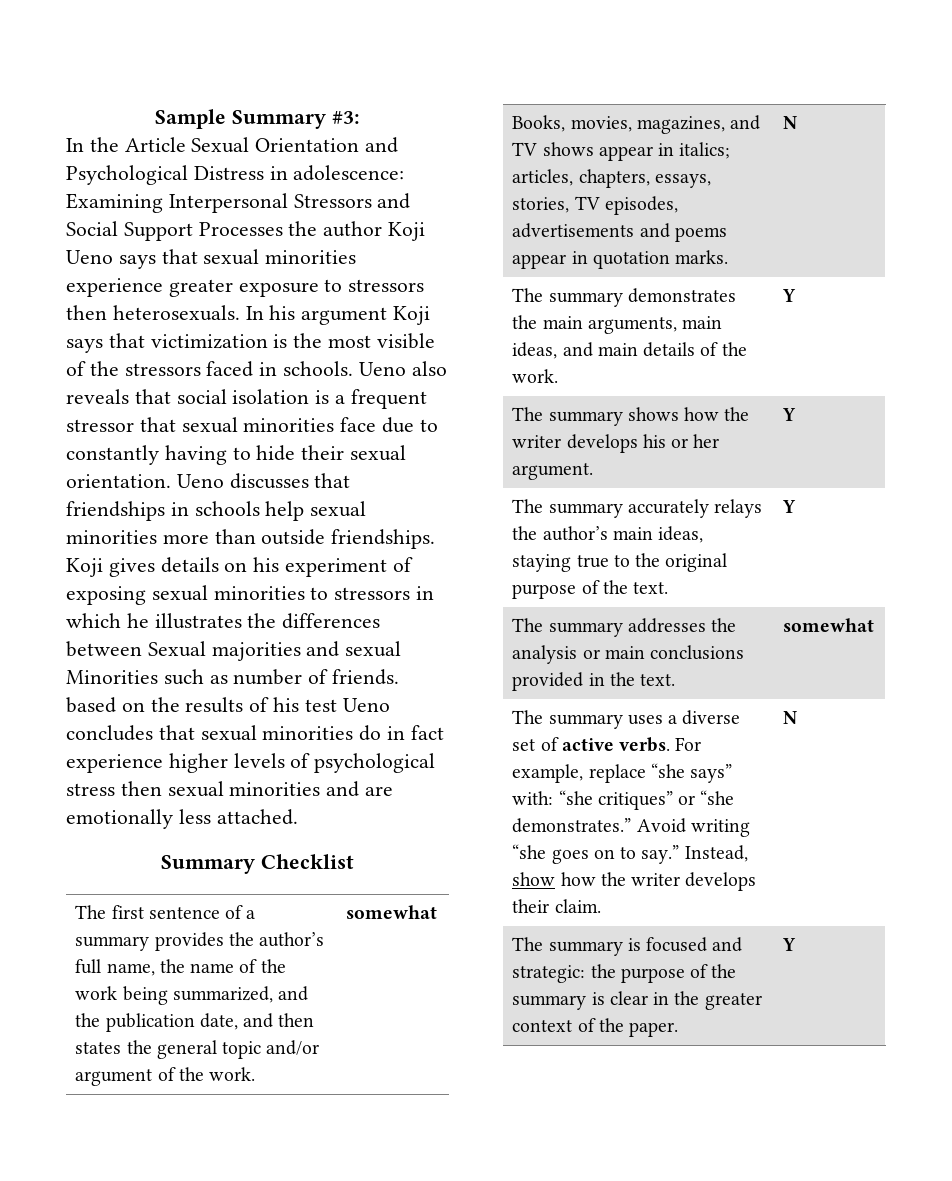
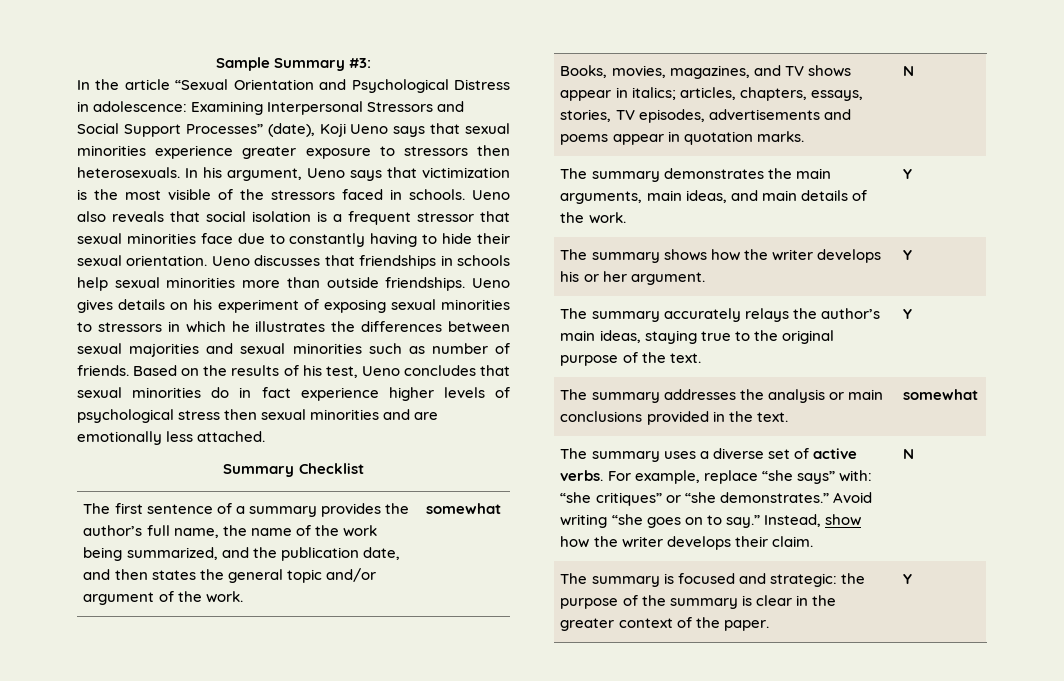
[124,137,250,153] Article Sexual -> [124,79,229,90] article “Sexual
[198,221,383,237] Processes the author -> [185,123,315,137] Processes” (date),
[301,306,431,325] argument Koji -> [227,168,345,181] argument, Ueno
[66,558,103,577] Koji -> [472,278,511,288] Ueno
[147,641,206,657] Sexual -> [77,343,122,354] sexual
[66,670,158,684] Minorities -> [292,343,362,354] minorities
[66,697,116,713] based -> [133,365,178,376] Based
[304,699,337,712] test -> [325,366,358,378] test,

